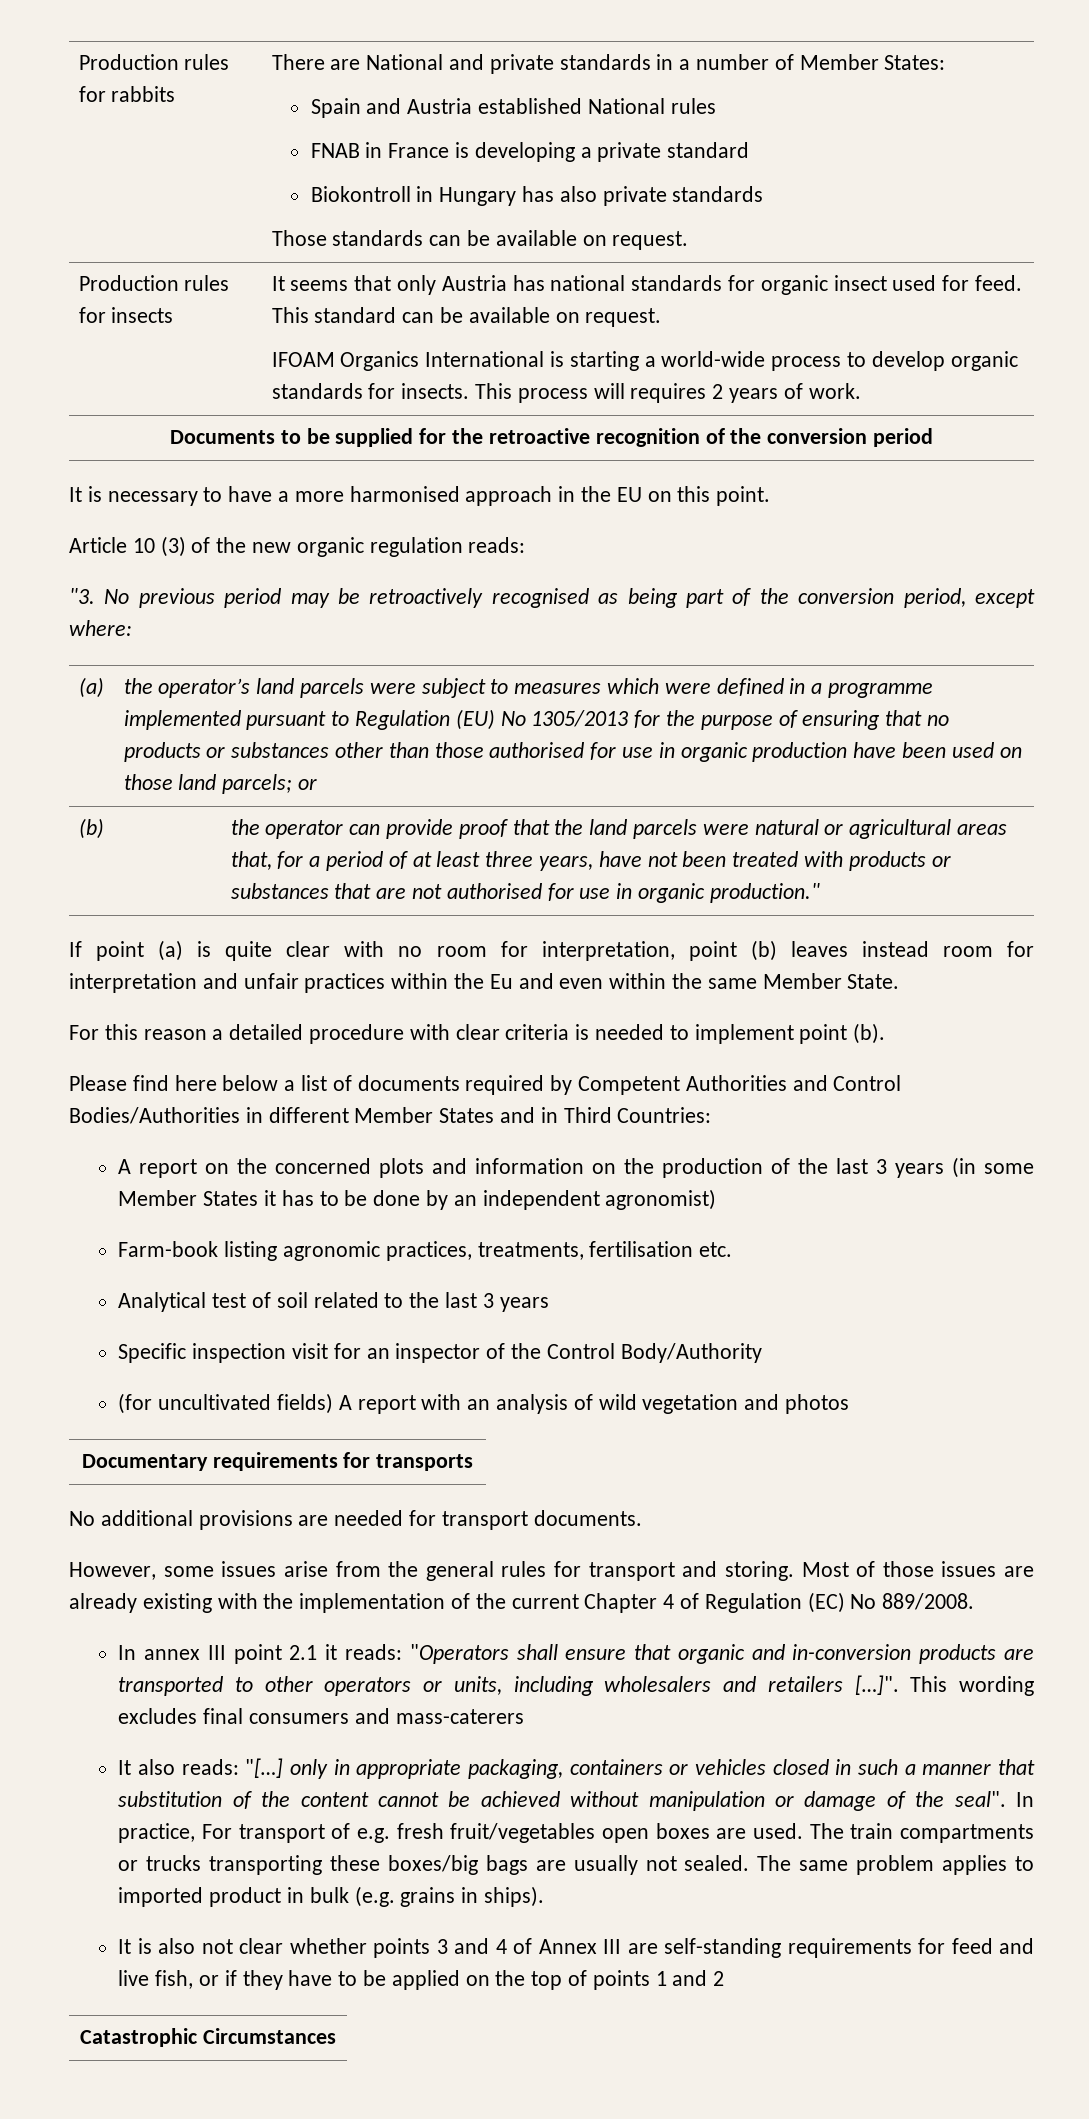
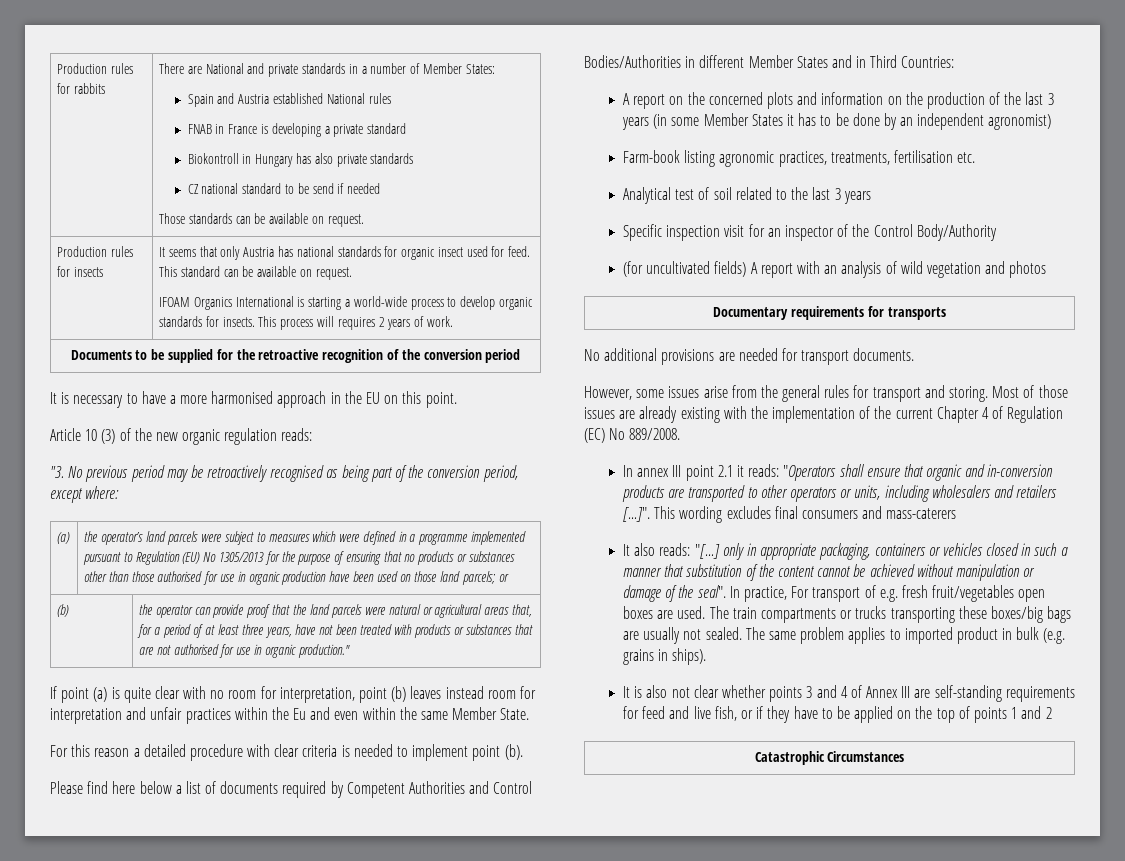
(764, 194) none -> [187,183,381,194] // CZ national standard to be send if needed

